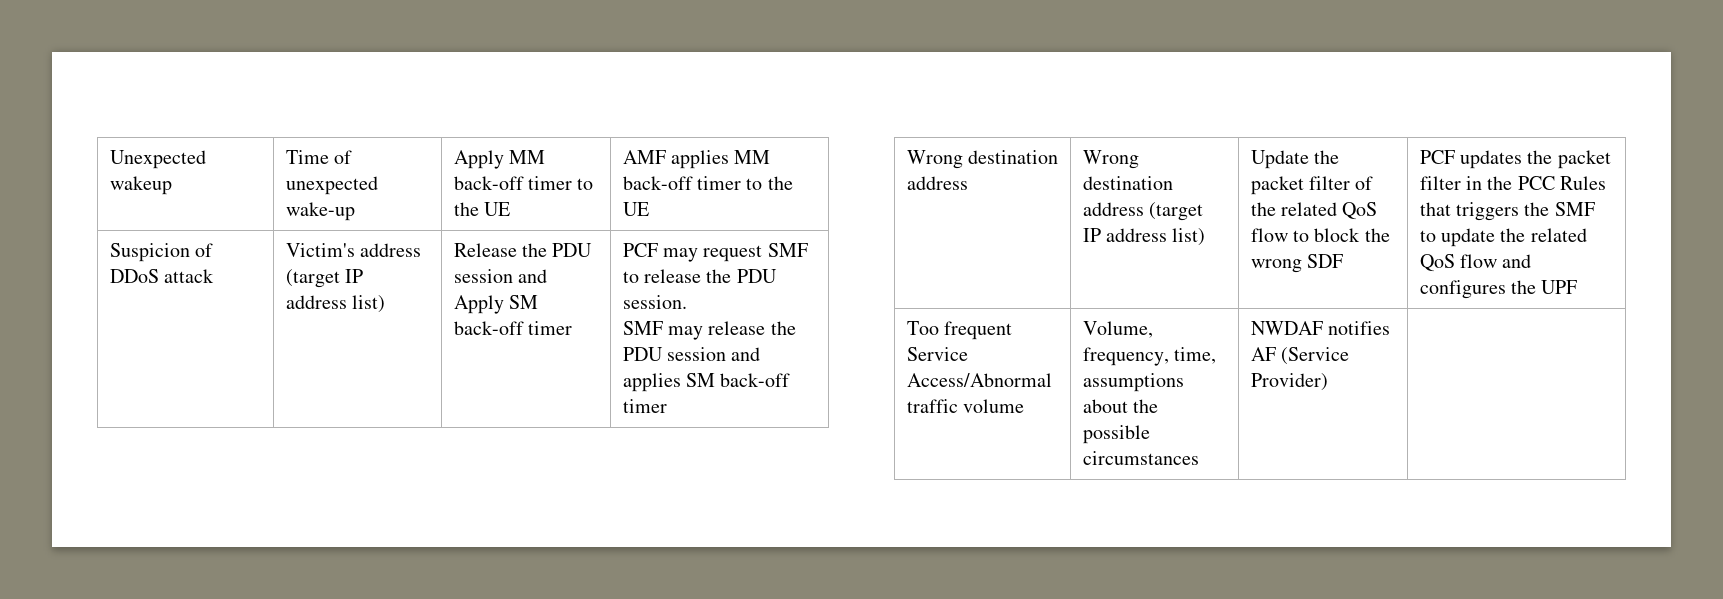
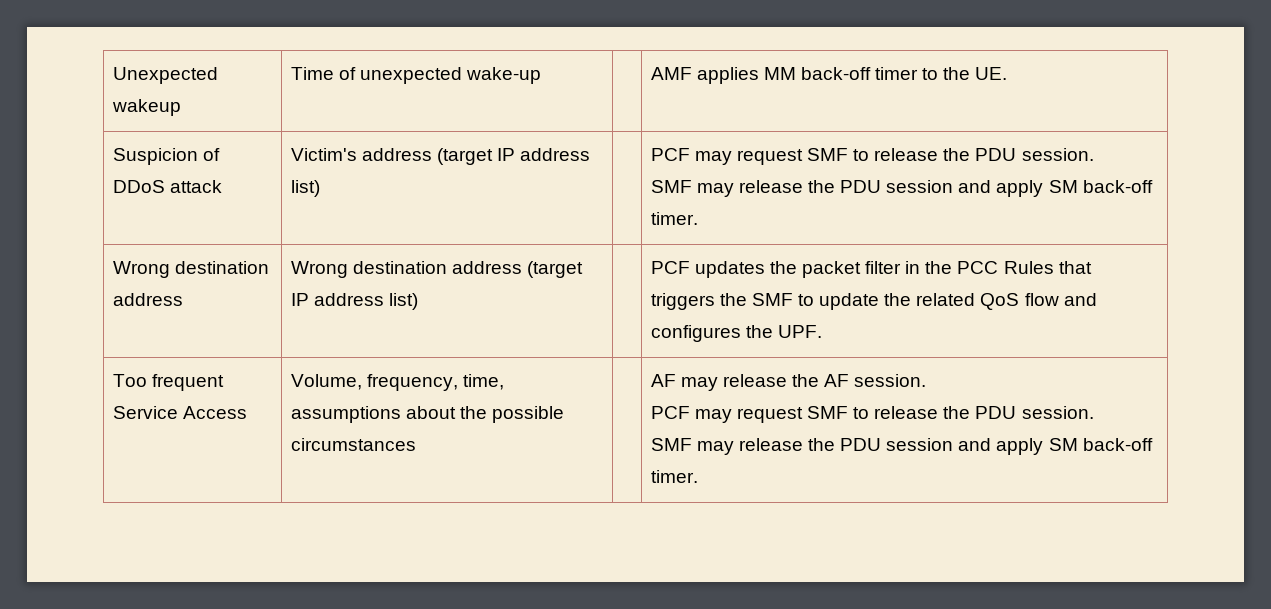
[453,150,546,169] [453,176,594,190] [453,202,511,216] Apply MM back-off timer to the UE -> (541, 75) none
[622,202,649,216] UE -> [975,67,1008,80] UE.
[453,243,593,257] [453,269,548,283] [453,295,539,314] [453,321,573,335] Release the PDU session and Apply SM back-off timer -> (320, 188) none
[622,373,791,392] [622,399,667,413] applies SM back-off timer -> [996,180,1153,197] [650,212,698,225] apply SM back-off timer.
[1250,150,1340,169] [1250,176,1374,195] [1250,202,1378,220] [1250,228,1390,242] [1250,254,1344,273] Update the packet filter of the related QoS flow to block the wrong SDF -> (418, 301) none
[1541,280,1578,294] UPF -> [777,325,822,338] UPF.
[906,373,1052,387] [906,399,1025,413] Access/Abnormal traffic volume -> [182,406,247,419] Access
[1250,321,1391,335] [1250,347,1350,365] [1250,373,1328,391] NWDAF notifies AF (Service Provider) | -> [650,374,927,391] [650,406,1094,423] [650,438,1153,455] [650,470,698,483] | AF may release the AF session. // PCF may request SMF to release the PDU session. // SMF may release the PDU session and apply SM back-off timer.

